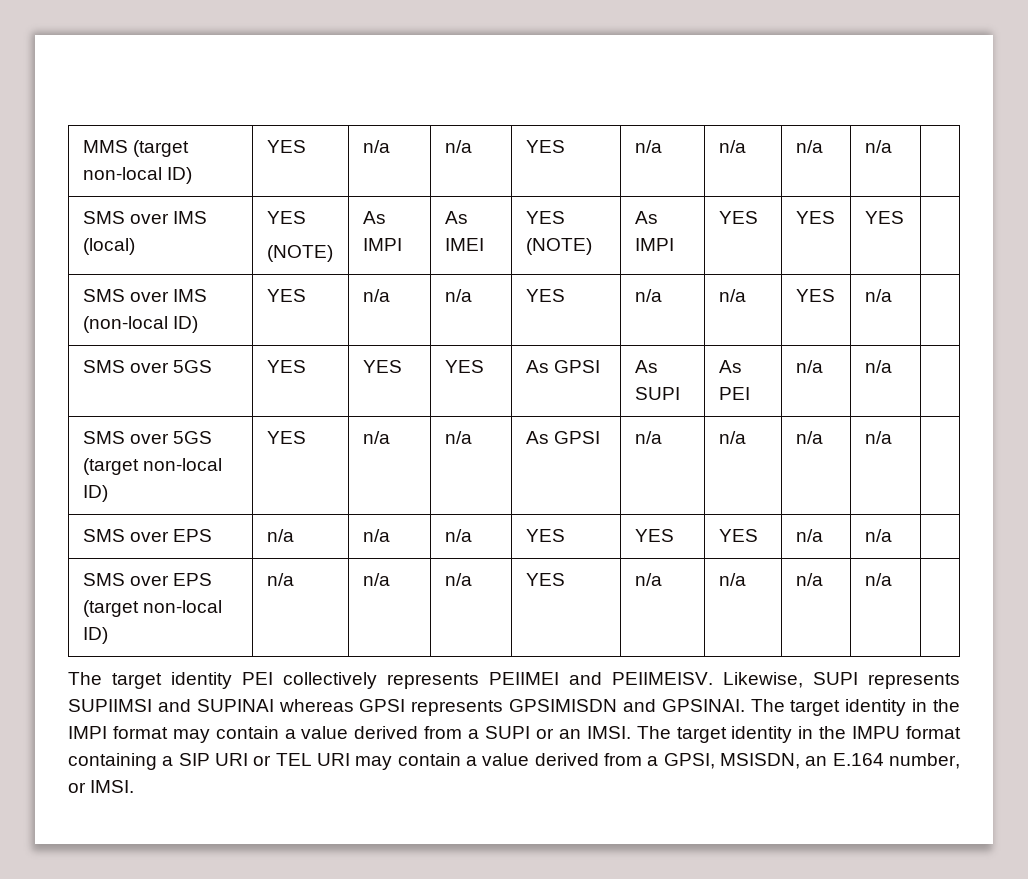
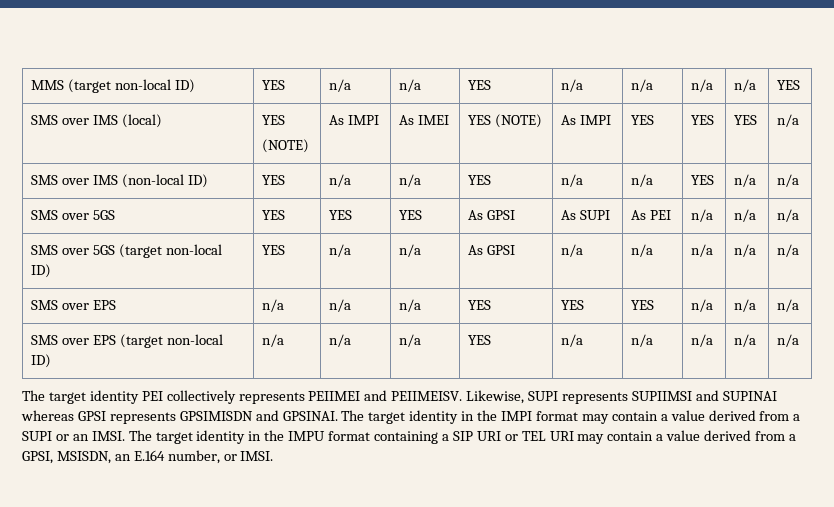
(892, 146) none -> [777,80,801,90] YES
(904, 217) none -> [777,114,800,127] n/a
(892, 295) none -> [777,174,800,187] n/a
(892, 366) none -> [777,209,800,222] n/a
(892, 437) none -> [777,244,800,257] n/a
(892, 535) none -> [777,299,800,312] n/a
(892, 579) none -> [777,334,800,347] n/a

